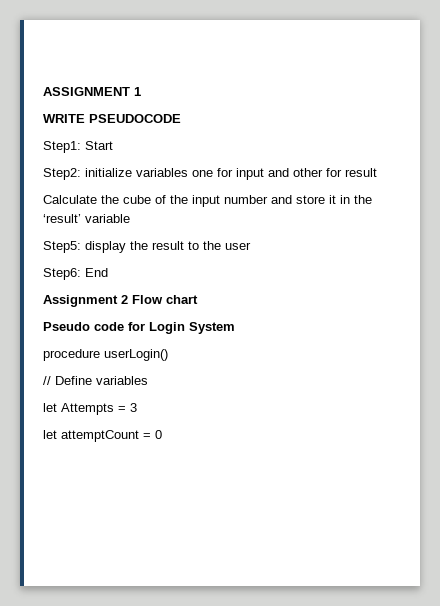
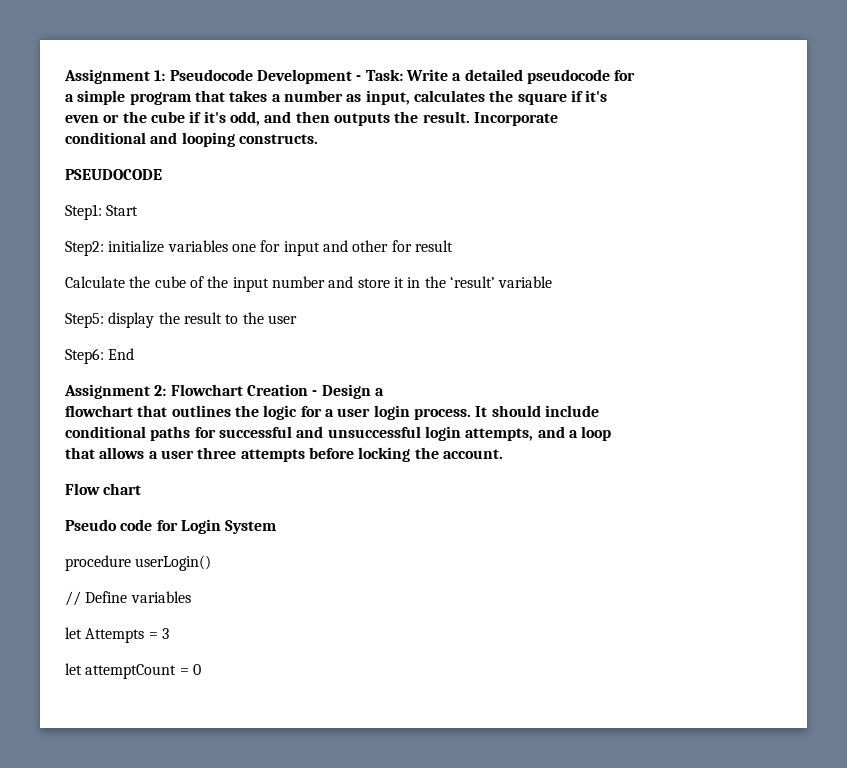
[43,87,141,96] [43,114,85,123] ASSIGNMENT 1 // WRITE -> [64,69,636,84] [65,90,608,105] [65,111,558,126] [65,132,318,147] Assignment 1: Pseudocode Development - Task: Write a detailed pseudocode for // a simple program that takes a number as input, calculates the square if it's // even or the cube if it's odd, and then outputs the result. Incorporate // conditional and looping constructs. //
[121,295,128,304] 2 -> [154,384,384,399] [65,405,599,420] [65,426,612,441] [65,447,503,462] 2: Flowchart Creation - Design a // flowchart that outlines the logic for a user login process. It should include // conditional paths for successful and unsuccessful login attempts, and a loop // that allows a user three attempts before locking the account. //

